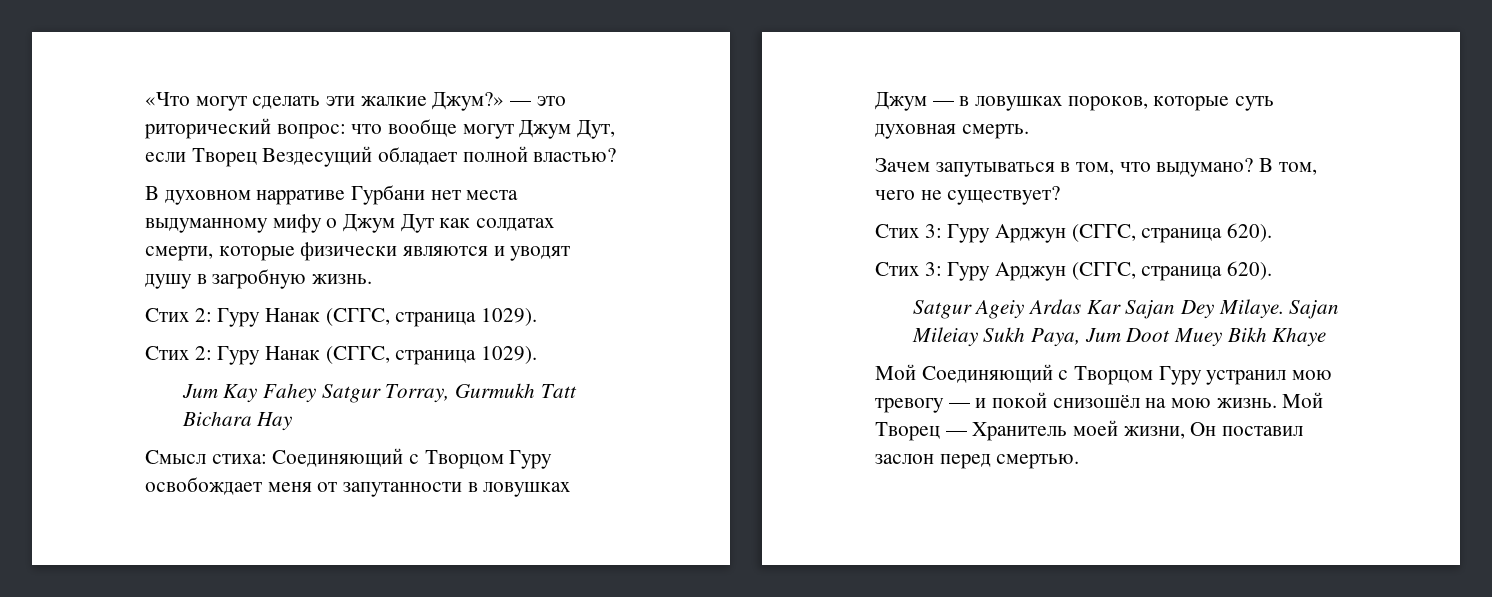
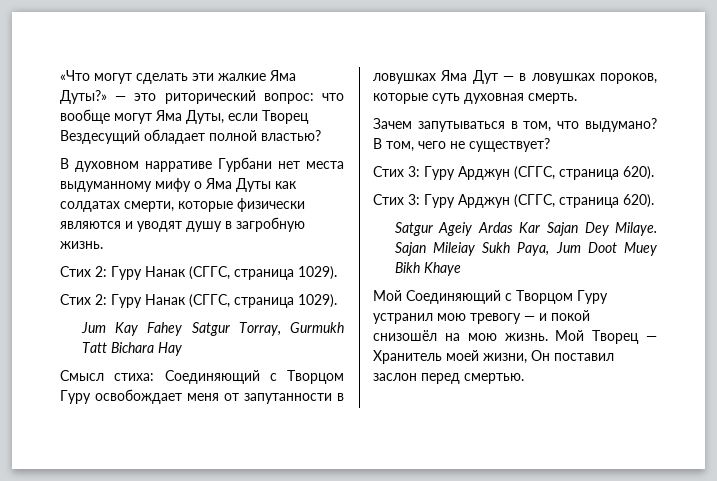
[432,92,505,111] Джум?» -> [269,70,296,81] [60,90,107,104] Яма Дуты?»
[519,120,616,139] Джум Дут, -> [155,110,224,124] Яма Дуты,
[343,214,434,233] Джум Дут -> [205,178,271,192] Яма Дуты
[875,92,927,111] Джум -> [440,70,498,84] Яма Дут

